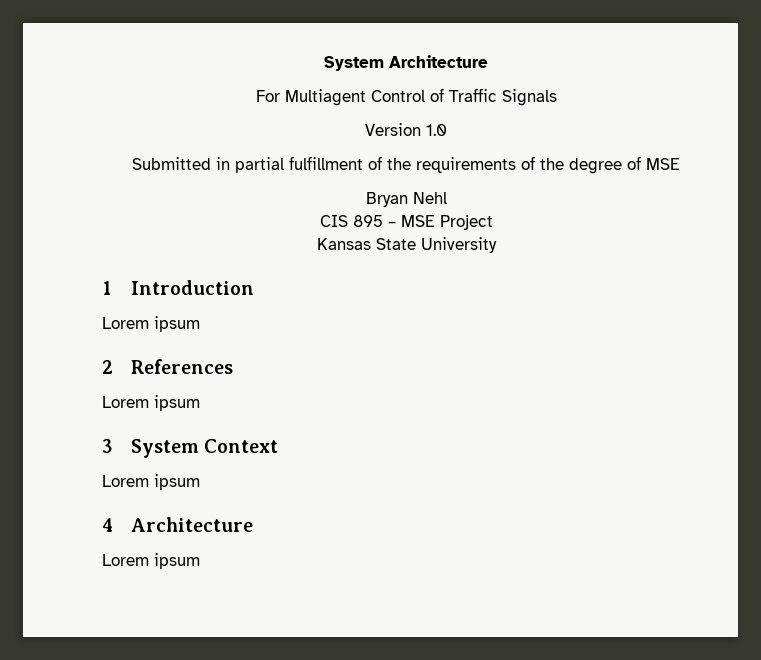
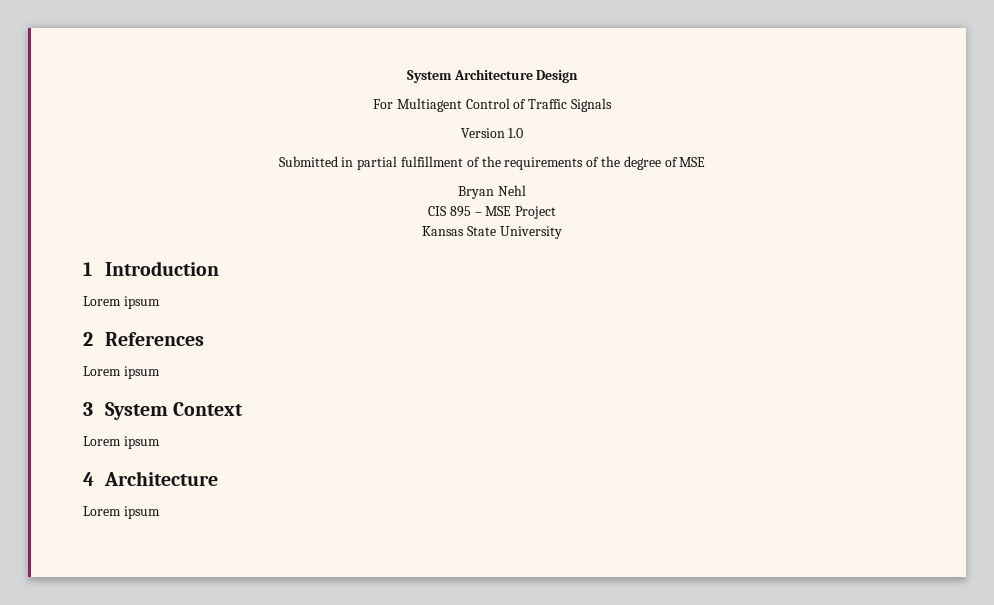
(488, 61) none -> [536,70,579,83] Design

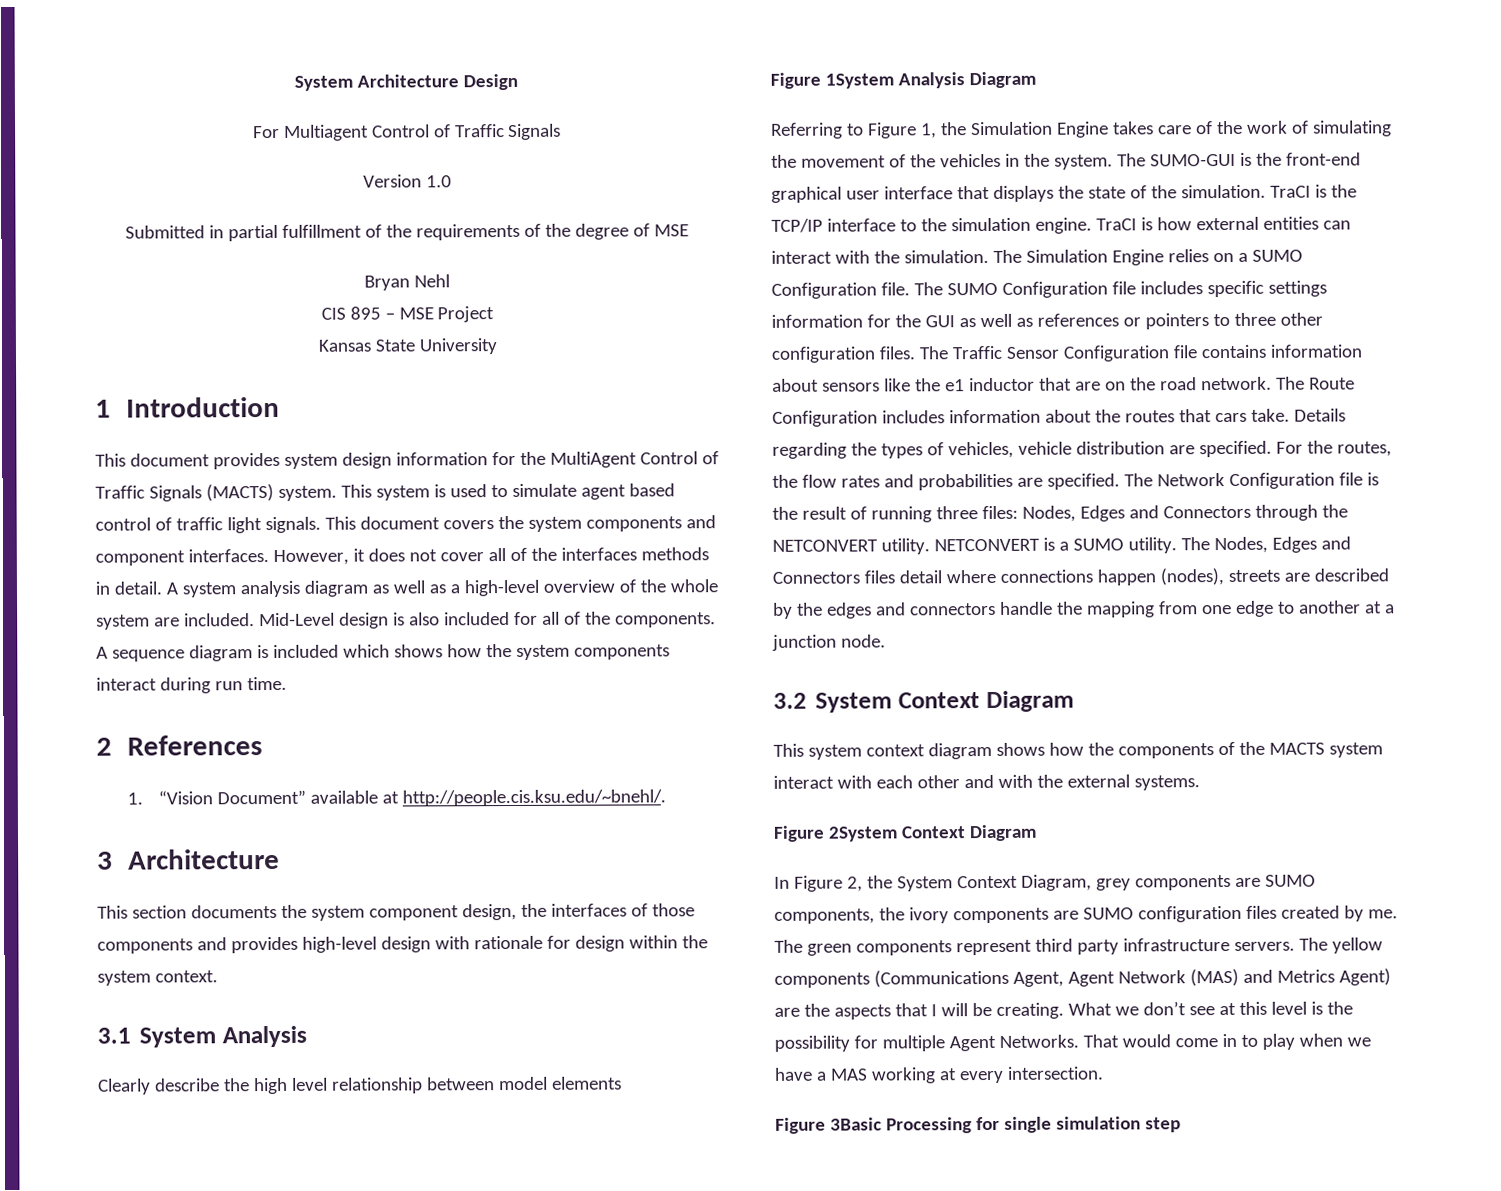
[83,296,160,309] [83,332,204,346] [83,366,160,379] [83,402,244,420] [83,436,160,449] [83,471,218,486] [83,506,160,519] Lorem ipsum // 2 References // Lorem ipsum // 3 System Context // Lorem ipsum // 4 Architecture // Lorem ipsum -> [95,451,719,470] [95,483,675,502] [95,515,716,534] [95,547,709,566] [95,579,718,598] [96,611,716,630] [96,644,670,662] [96,676,287,694] [96,735,264,756] [127,789,667,807] [97,848,281,870] [97,903,695,921] [97,935,708,954] [97,970,218,986] [97,1025,307,1048] [98,1076,622,1095] [770,71,1036,89] [771,120,1392,139] [771,152,1361,170] [771,184,1357,203] [771,216,1351,234] [771,249,1303,266] [771,280,1327,299] [771,312,1323,330] [771,344,1363,363] [772,376,1355,392] [772,408,1346,427] [772,440,1392,459] [772,472,1379,491] [772,504,1348,523] [772,536,1351,555] [772,568,1389,586] [773,600,1395,619] [772,634,886,651] [773,690,1074,713] [773,741,1383,760] [773,774,1200,791] [773,824,1037,842] [774,874,1316,892] [774,905,1398,924] [774,937,1383,956] [774,968,1391,988] [774,1001,1353,1020] [774,1033,1371,1052] [774,1066,1104,1084] [775,1116,1181,1134] This document provides system design information for the MultiAgent Control of Traffic Signals (MACTS) system. This system is used to simulate agent based control of traffic light signals. This document covers the system components and component interfaces. However, it does not cover all of the interfaces methods in detail. A system analysis diagram as well as a high-level overview of the whole system are included. Mid-Level design is also included for all of the components. A sequence diagram is included which shows how the system components interact during run time. // 2 References // 1. “Vision Document” available at http://people.cis.ksu.edu/~bnehl/. // 3 Architecture // This section documents the system component design, the interfaces of those components and provides high-level design with rationale for design within the system context. // 3.1 System Analysis // Clearly describe the high level relationship between model elements // Figure 1System Analysis Diagram // Referring to Figure 1, the Simulation Engine takes care of the work of simulating the movement of the vehicles in the system. The SUMO-GUI is the front-end graphical user interface that displays the state of the simulation. TraCI is the TCP/IP interface to the simulation engine. TraCI is how external entities can interact with the simulation. The Simulation Engine relies on a SUMO Configuration file. The SUMO Configuration file includes specific settings information for the GUI as well as references or pointers to three other configuration files. The Traffic Sensor Configuration file contains information about sensors like the e1 inductor that are on the road network. The Route Configuration includes information about the routes that cars take. Details regarding the types of vehicles, vehicle distribution are specified. For the routes, the flow rates and probabilities are specified. The Network Configuration file is the result of running three files: Nodes, Edges and Connectors through the NETCONVERT utility. NETCONVERT is a SUMO utility. The Nodes, Edges and Connectors files detail where connections happen (nodes), streets are described by the edges and connectors handle the mapping from one edge to another at a junction node. // 3.2 System Context Diagram // This system context diagram shows how the components of the MACTS system interact with each other and with the external systems. // Figure 2System Context Diagram // In Figure 2, the System Context Diagram, grey components are SUMO components, the ivory components are SUMO configuration files created by me. The green components represent third party infrastructure servers. The yellow components (Communications Agent, Agent Network (MAS) and Metrics Agent) are the aspects that I will be creating. What we don’t see at this level is the possibility for multiple Agent Networks. That would come in to play when we have a MAS working at every intersection. // Figure 3Basic Processing for single simulation step

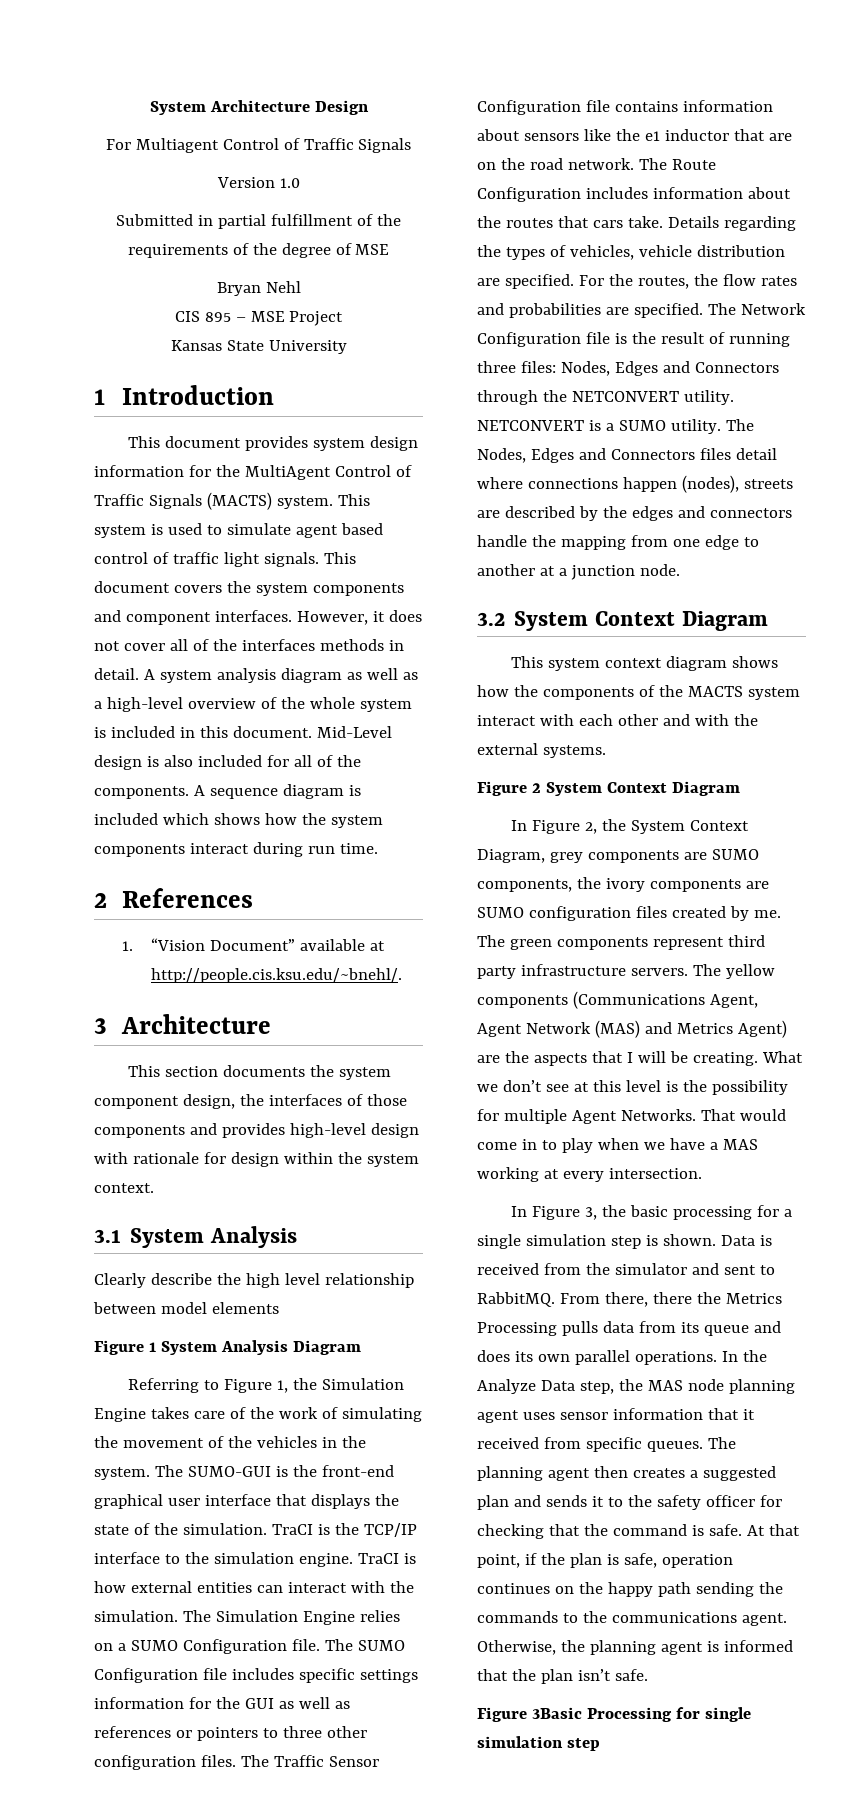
[153,613,255,627] are included. -> [94,726,312,738] is included in this document.
[824,73,894,89] 1System -> [148,1341,217,1355] 1 System
[827,826,898,842] 2System -> [531,782,602,796] 2 System
(1104, 1073) none -> [511,1205,793,1220] [477,1234,772,1249] [477,1263,775,1275] [477,1292,782,1307] [477,1321,781,1336] [477,1350,767,1365] [477,1379,795,1394] [477,1408,755,1423] [477,1437,736,1452] [477,1466,776,1481] [477,1495,782,1510] [477,1524,800,1539] [477,1553,733,1568] [477,1582,783,1597] [477,1611,787,1626] [477,1640,793,1655] [477,1669,648,1684] // In Figure 3, the basic processing for a single simulation step is shown. Data is received from the simulator and sent to RabbitMQ. From there, there the Metrics Processing pulls data from its queue and does its own parallel operations. In the Analyze Data step, the MAS node planning agent uses sensor information that it received from specific queues. The planning agent then creates a suggested plan and sends it to the safety officer for checking that the command is safe. At that point, if the plan is safe, operation continues on the happy path sending the commands to the communications agent. Otherwise, the planning agent is informed that the plan isn’t safe.

